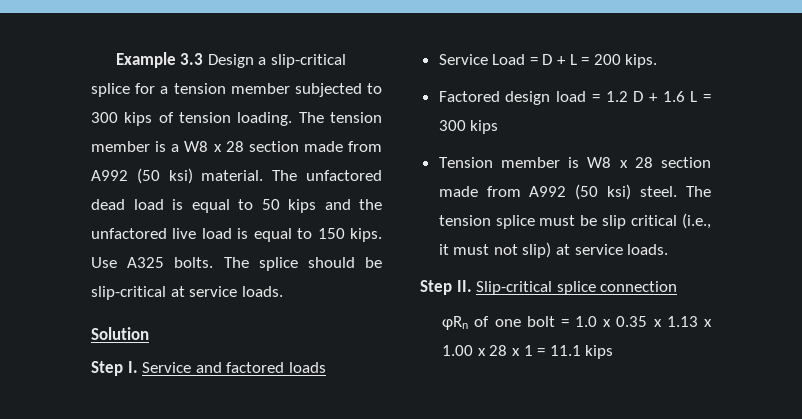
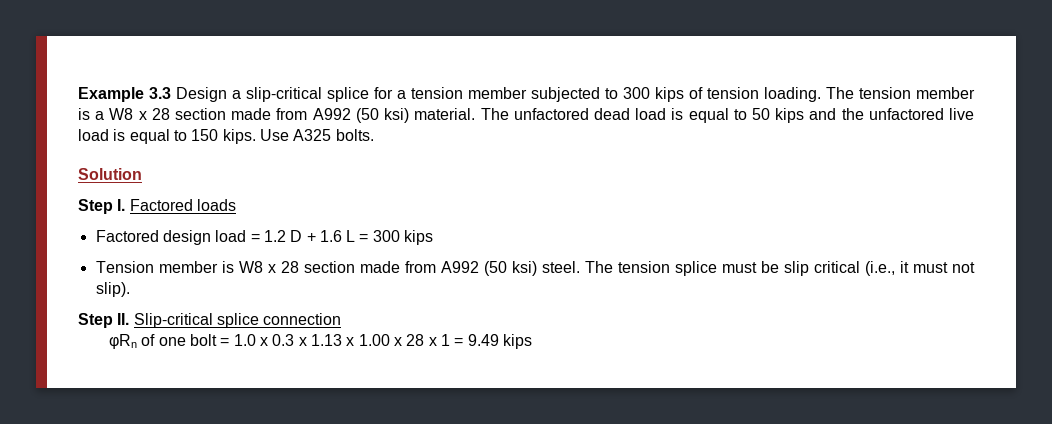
[223,257,382,271] [91,286,283,300] [91,327,149,340] [91,361,326,376] [438,54,658,68] The splice should be slip-critical at service loads. // Solution // Step I. Service and factored loads // Service Load = D + L = 200 kips. -> [78,168,142,180] [78,199,236,214] // Solution // Step I. Factored loads
[522,242,669,258] slip) at service loads. -> [95,282,130,297] slip).
[616,316,648,327] 0.35 -> [272,334,295,346] 0.3
[549,345,581,356] 11.1 -> [467,334,499,346] 9.49

